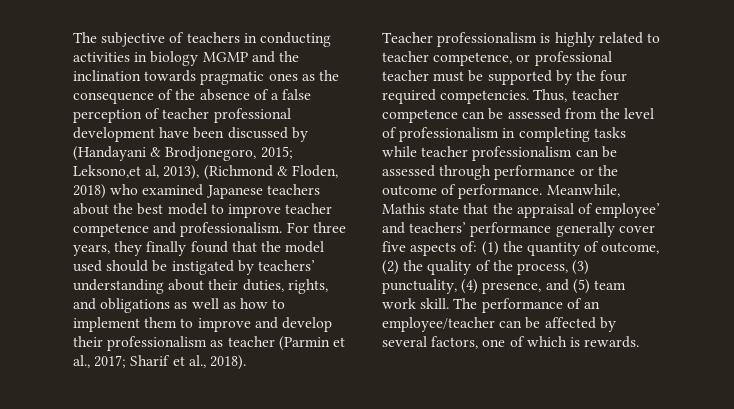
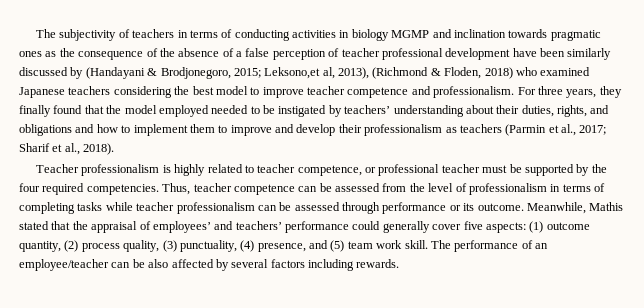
[73,32,166,47] The subjective -> [36,29,117,41] The subjectivity
(257, 38) none -> [189,29,233,38] terms of
[278,51,299,62] the -> (452, 33) none
(225, 133) none -> [567,48,612,60] similarly
[73,203,109,215] about -> [113,86,172,98] considering
[73,260,149,272] used should -> [158,105,260,117] employed needed to
[174,298,236,309] as well as -> [75,124,95,133] and
[227,336,275,347] teacher -> [459,124,502,133] teachers
(516, 133) none -> [562,183,605,192] terms of
[597,165,618,176] [382,184,543,199] the outcome of performance. -> [463,203,524,211] its outcome.
[429,204,460,214] state -> [19,221,49,230] stated
[595,203,661,218] employee’ -> [152,221,211,233] employees’
(552, 229) none -> [352,221,381,230] could
[410,241,660,256] [382,260,568,275] aspects of: (1) the quantity of outcome, (2) the quality of the process, -> [485,221,590,233] [19,240,160,252] aspects: (1) outcome quantity, (2) process quality,
(541, 323) none -> [148,259,169,268] also
[431,336,580,349] factors, one of which is -> [270,259,354,271] factors including

